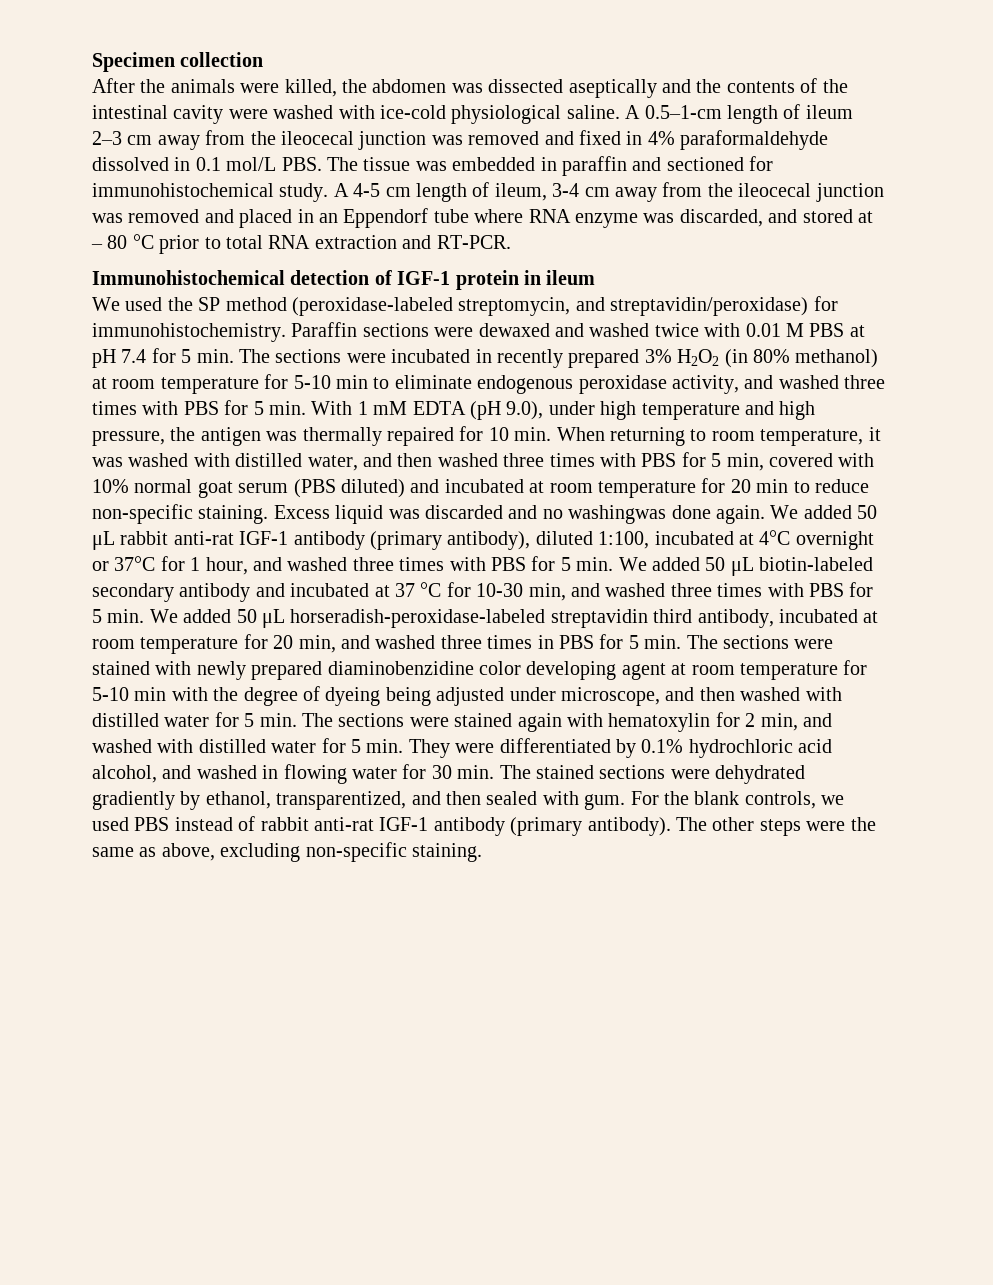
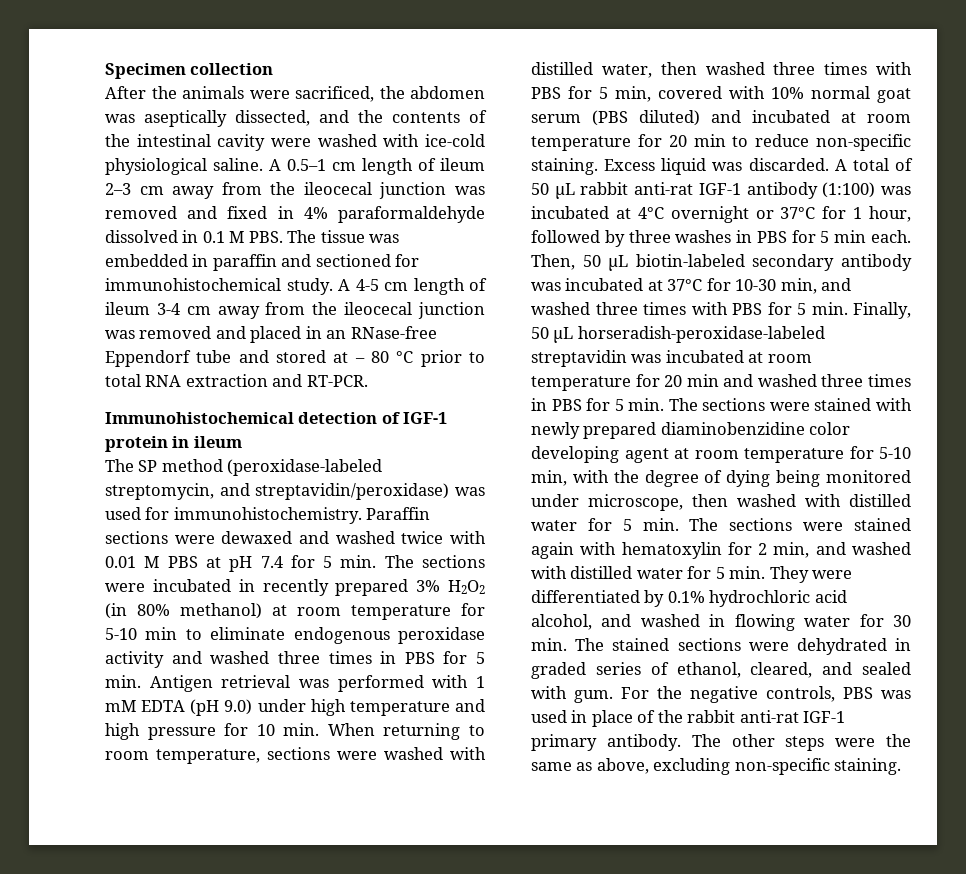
[284,79,337,97] killed, -> [295,86,374,102] sacrificed,
[488,79,657,98] dissected aseptically -> [144,110,310,127] aseptically dissected,
[644,105,722,119] 0.5–1-cm -> [287,159,356,171] 0.5–1 cm
[226,157,277,171] mol/L -> [229,231,245,243] M
[494,183,547,201] ileum, -> [105,302,150,315] ileum
(338, 218) none -> [350,326,437,339] RNase-free
[474,209,763,228] where RNA enzyme was discarded, -> (232, 356) none
[92,297,193,311] We used the -> [105,459,134,472] The
(809, 306) none -> [455,487,485,496] [105,507,141,520] was used
[671,375,886,394] [92,400,353,415] activity, and washed three times with PBS for 5 min. With -> [105,651,485,668] [105,675,469,692] activity and washed three times in PBS for 5 min. Antigen retrieval was performed with
[506,401,544,420] 9.0), -> [224,699,253,715] 9.0)
[92,427,454,446] pressure, the antigen was thermally repaired -> [147,727,216,740] pressure
[868,427,881,441] [92,457,123,467] it was -> [267,747,377,760] sections were
[363,453,392,467] and -> (652, 71) none
[425,505,852,524] discarded and no washingwas done again. We added -> [748,158,913,171] discarded. A total of
[370,531,650,550] (primary antibody), diluted 1:100, -> [822,182,911,198] (1:100) was
[253,556,700,571] and washed three times with PBS for 5 min. We added -> [531,230,911,247] [531,254,575,270] followed by three washes in PBS for 5 min each. Then,
[255,582,442,597] and incubated at 37 °C -> [531,278,703,291] was incubated at 37°C
[149,609,232,623] We added -> [853,302,911,319] Finally,
[653,609,879,628] [92,634,336,654] third antibody, incubated at room temperature for 20 min, -> [631,350,812,363] [531,374,719,391] was incubated at room temperature for 20 min
[134,687,167,701] min -> [531,470,567,486] min,
[325,687,505,706] dyeing being adjusted -> [726,470,911,487] dying being monitored
[665,687,695,701] and -> (683, 502) none
[92,791,481,810] gradiently by ethanol, transparentized, and then -> [895,638,911,651] [531,662,853,679] in graded series of ethanol, cleared, and
[694,791,845,809] [92,816,671,836] blank controls, we used PBS instead of rabbit anti-rat IGF-1 antibody (primary antibody). -> [690,686,911,703] [531,710,846,727] [531,734,681,751] negative controls, PBS was used in place of the rabbit anti-rat IGF-1 primary antibody.

